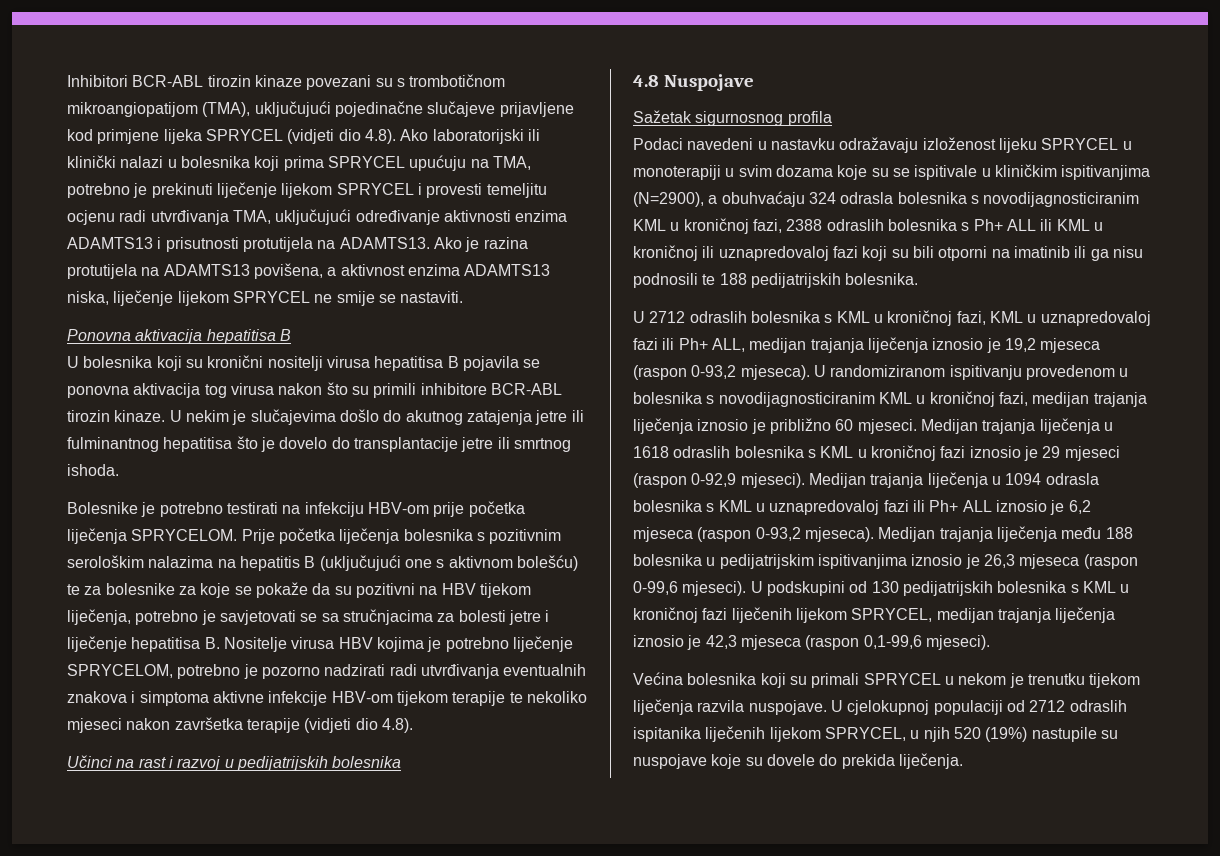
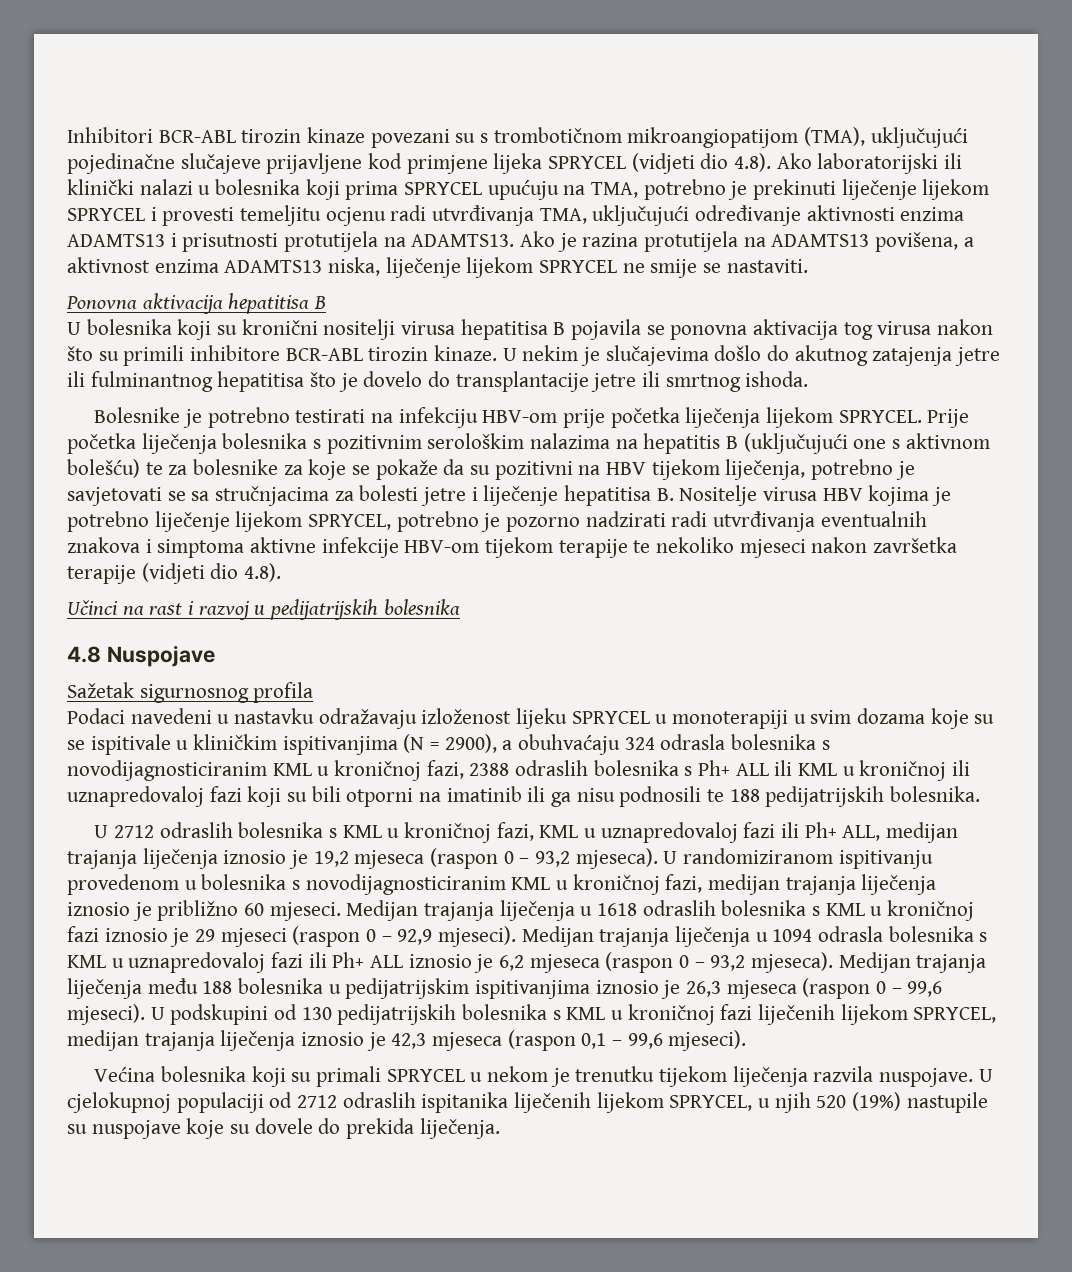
[131,529,238,541] SPRYCELOM. -> [766,407,922,428] lijekom SPRYCEL.
[67,664,173,678] SPRYCELOM, -> [235,511,392,532] lijekom SPRYCEL,
[633,192,704,207] (N=2900), -> [403,734,497,753] (N = 2900),
[691,365,737,379] 0-93,2 -> [503,851,571,867] 0 – 93,2
[691,473,737,487] 0-92,9 -> [366,929,433,945] 0 – 92,9
[755,527,801,541] 0-93,2 -> [679,955,746,971] 0 – 93,2
[633,581,678,595] 0-99,6 -> [876,981,943,997] 0 – 99,6
[863,635,922,649] 0,1-99,6 -> [581,1033,663,1049] 0,1 – 99,6

